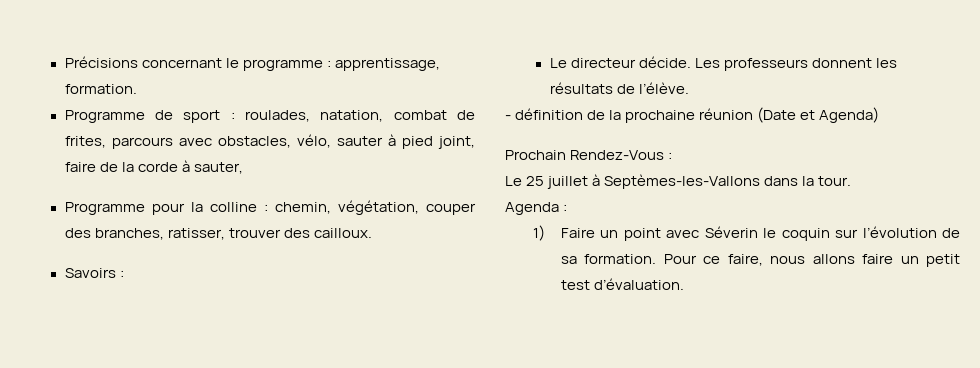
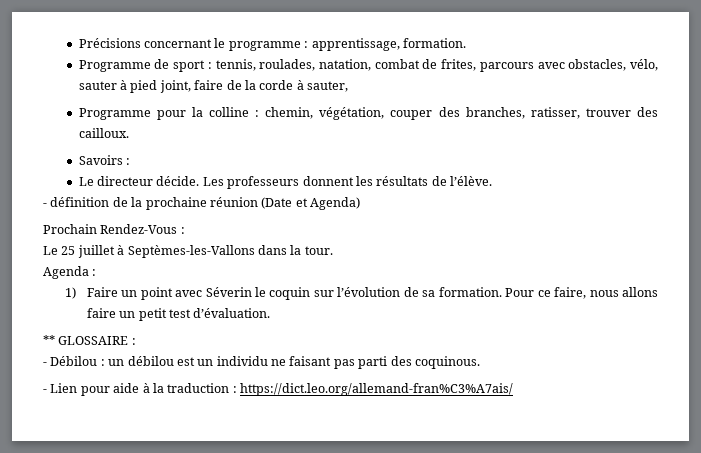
(235, 116) none -> [215,59,256,71] tennis,
(685, 284) none -> [43,335,136,345] [43,356,480,369] [43,383,513,396] // ** GLOSSAIRE : // - Débilou : un débilou est un individu ne faisant pas parti des coquinous. // - Lien pour aide à la traduction : https://dict.leo.org/allemand-fran%C3%A7ais/

